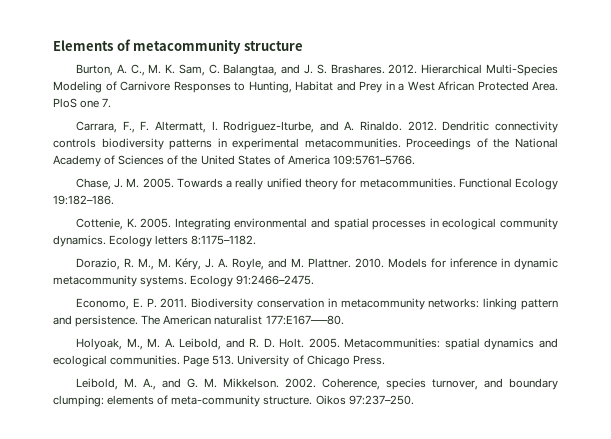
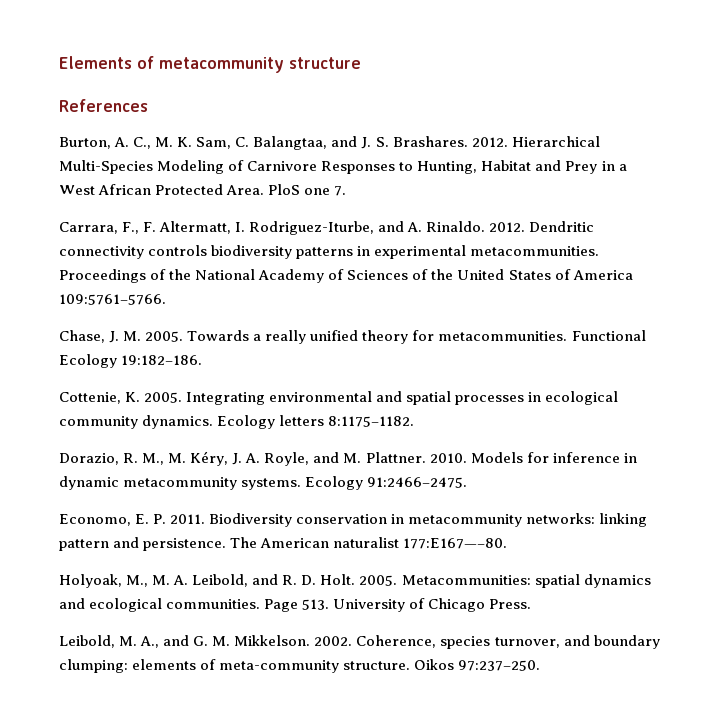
(303, 46) none -> [59,99,148,112] // References

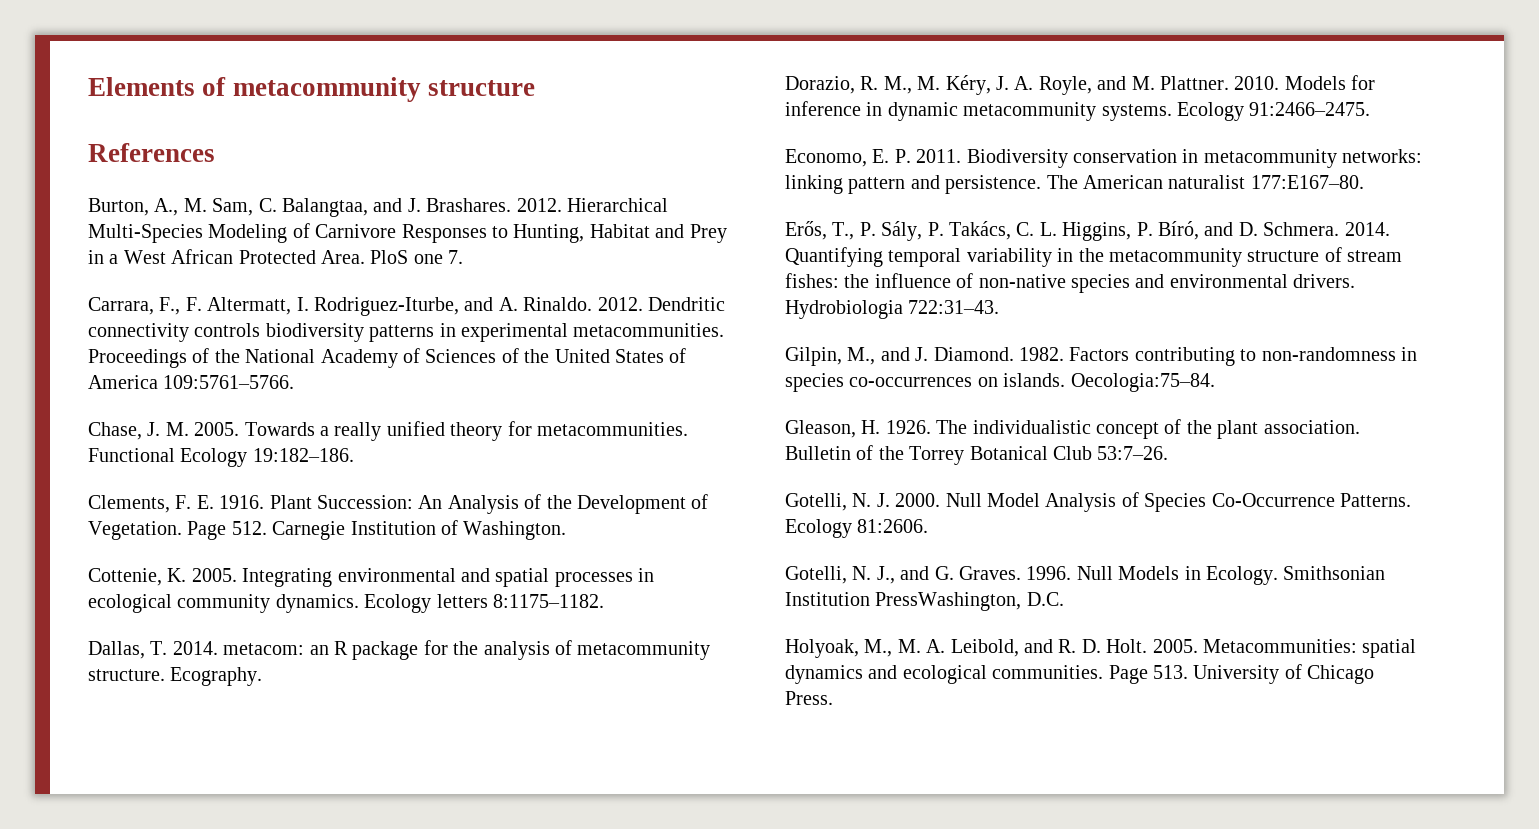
[114,137,193,149] A. C., M. K. -> [154,198,207,216] A., M.
[375,137,389,147] S. -> (421, 205) none
(203, 360) none -> [88,494,709,514] [88,520,567,540] // Clements, F. E. 1916. Plant Succession: An Analysis of the Development of Vegetation. Page 512. Carnegie Institution of Washington.
(415, 421) none -> [88,640,711,660] [88,667,263,686] // Dallas, T. 2014. metacom: an R package for the analysis of metacommunity structure. Ecography.
[403,538,508,549] 177:E167—–80. -> [1250,175,1364,189] [785,221,1390,241] [785,247,1403,267] [785,273,1356,293] [785,300,1000,319] [785,347,1417,366] [785,373,1215,392] [785,419,1360,439] [785,445,1169,465] [785,492,1411,512] [785,519,929,538] [785,566,1386,585] [785,592,1064,611] 177:E167–80. // Erős, T., P. Sály, P. Takács, C. L. Higgins, P. Bíró, and D. Schmera. 2014. Quantifying temporal variability in the metacommunity structure of stream fishes: the influence of non-native species and environmental drivers. Hydrobiologia 722:31–43. // Gilpin, M., and J. Diamond. 1982. Factors contributing to non-randomness in species co-occurrences on islands. Oecologia:75–84. // Gleason, H. 1926. The individualistic concept of the plant association. Bulletin of the Torrey Botanical Club 53:7–26. // Gotelli, N. J. 2000. Null Model Analysis of Species Co-Occurrence Patterns. Ecology 81:2606. // Gotelli, N. J., and G. Graves. 1996. Null Models in Ecology. Smithsonian Institution PressWashington, D.C.
[59,635,660,649] [59,659,541,673] // Leibold, M. A., and G. M. Mikkelson. 2002. Coherence, species turnover, and boundary clumping: elements of meta-community structure. Oikos 97:237–250. -> (833, 698) none

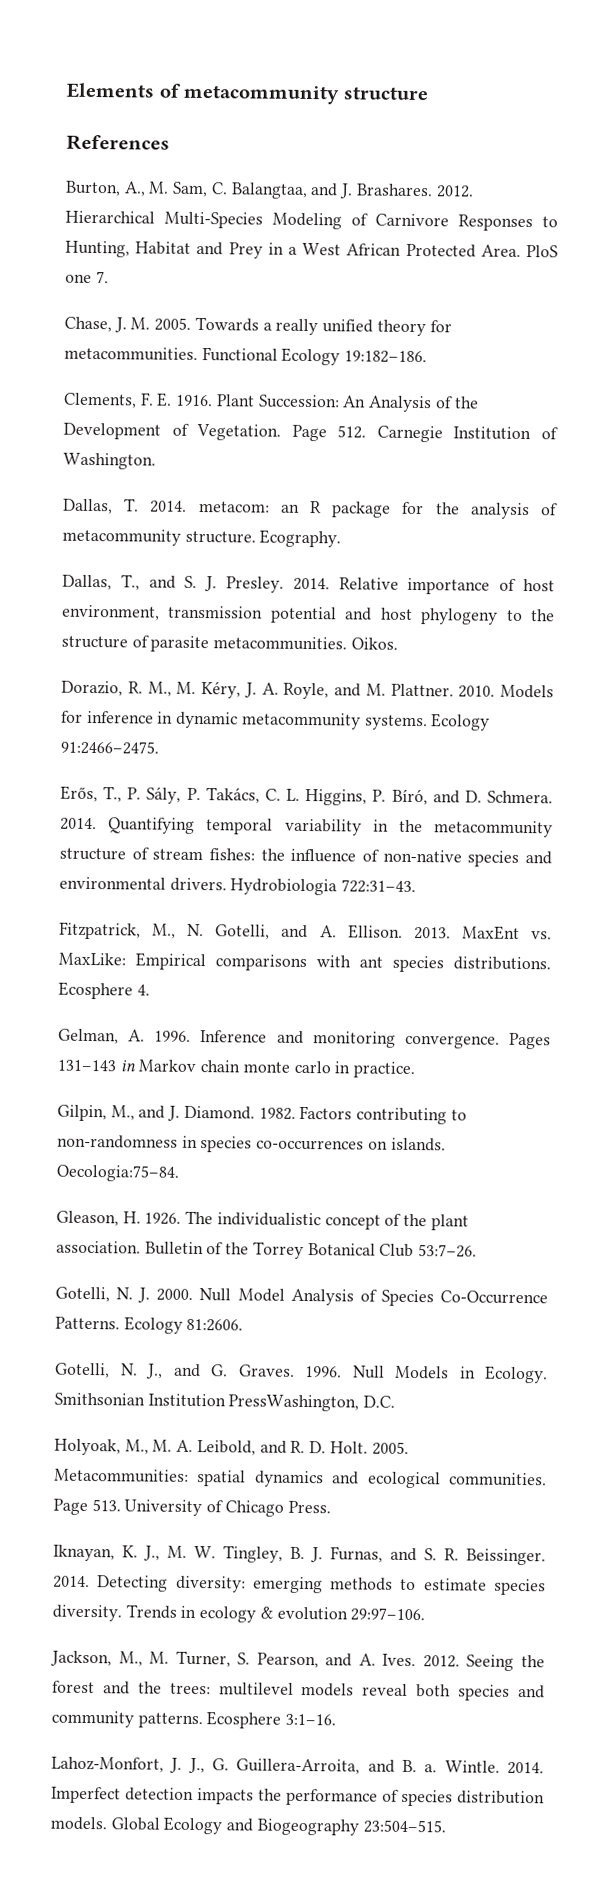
[88,297,725,316] [88,323,725,342] [88,348,687,368] [88,375,295,389] // Carrara, F., F. Altermatt, I. Rodriguez-Iturbe, and A. Rinaldo. 2012. Dendritic connectivity controls biodiversity patterns in experimental metacommunities. Proceedings of the National Academy of Sciences of the United States of America 109:5761–5766. -> (109, 277) none
[88,568,655,587] [88,594,604,613] // Cottenie, K. 2005. Integrating environmental and spatial processes in ecological community dynamics. Ecology letters 8:1175–1182. -> (156, 461) none
(263, 676) none -> [62,574,555,595] [62,604,556,625] [61,635,398,653] // Dallas, T., and S. J. Presley. 2014. Relative importance of host environment, transmission potential and host phylogeny to the structure of parasite metacommunities. Oikos.
[785,149,1423,168] [785,175,1364,194] // Economo, E. P. 2011. Biodiversity conservation in metacommunity networks: linking pattern and persistence. The American naturalist 177:E167–80. -> (159, 747) none
(1000, 307) none -> [59,921,552,940] [58,952,551,973] [58,981,150,1000] [58,1028,551,1050] [57,1059,416,1079] // Fitzpatrick, M., N. Gotelli, and A. Ellison. 2013. MaxEnt vs. MaxLike: Empirical comparisons with ant species distributions. Ecosphere 4. // Gelman, A. 1996. Inference and monitoring convergence. Pages 131–143 in Markov chain monte carlo in practice.
(833, 698) none -> [53,1544,546,1566] [53,1575,546,1596] [52,1604,426,1623] [50,1650,545,1671] [52,1680,546,1701] [51,1710,337,1729] [51,1756,544,1775] [51,1786,545,1807] [50,1816,446,1836] // Iknayan, K. J., M. W. Tingley, B. J. Furnas, and S. R. Beissinger. 2014. Detecting diversity: emerging methods to estimate species diversity. Trends in ecology & evolution 29:97–106. // Jackson, M., M. Turner, S. Pearson, and A. Ives. 2012. Seeing the forest and the trees: multilevel models reveal both species and community patterns. Ecosphere 3:1–16. // Lahoz-Monfort, J. J., G. Guillera-Arroita, and B. a. Wintle. 2014. Imperfect detection impacts the performance of species distribution models. Global Ecology and Biogeography 23:504–515.

